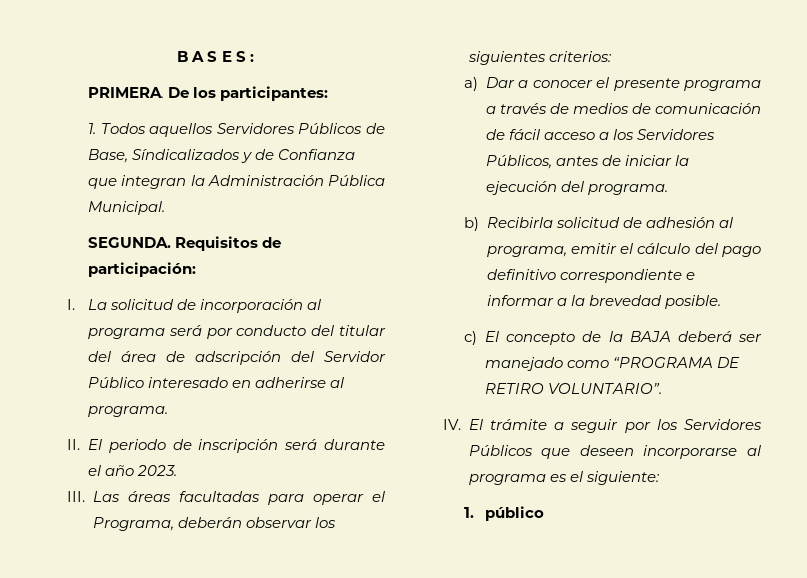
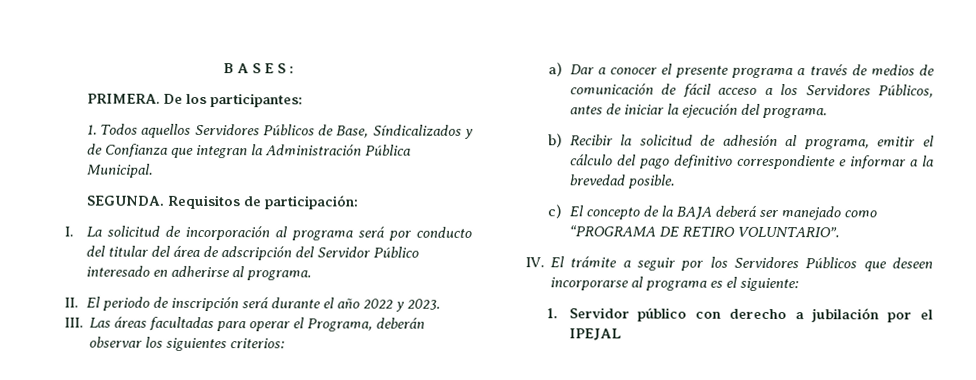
(135, 470) none -> [362,298,405,312] 2022 y
[486,217,553,228] Recibirla -> [569,134,633,146] Recibir la
[485,506,545,521] público -> [568,307,933,323] [568,328,622,341] Servidor público con derecho a jubilación por el IPEJAL

